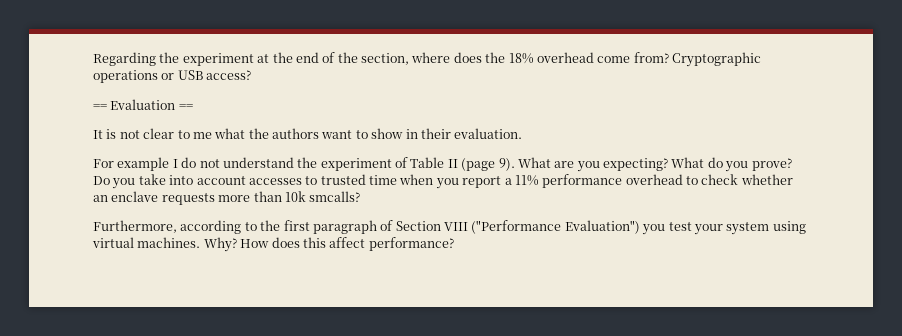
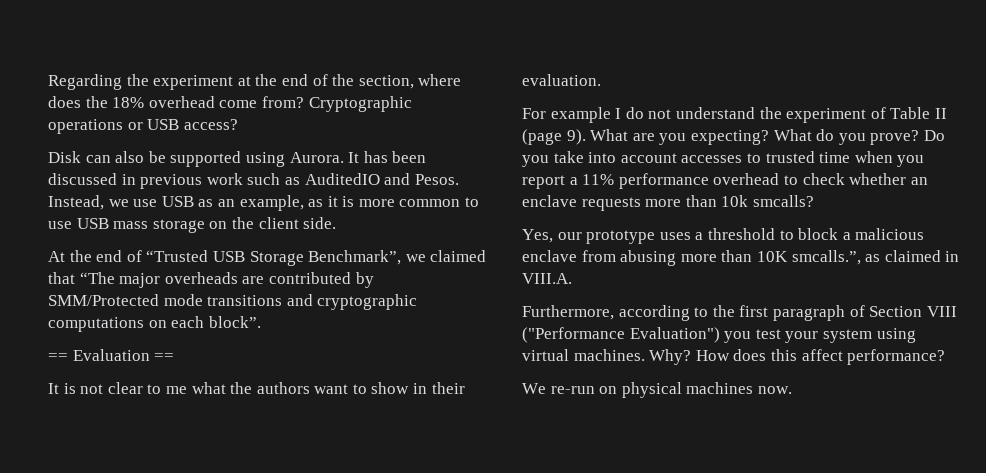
(252, 75) none -> [48,151,427,167] [48,173,459,189] [48,195,480,211] [48,217,337,233] [48,250,487,266] [48,272,374,288] [48,294,418,310] [48,316,261,332] // Disk can also be supported using Aurora. It has been discussed in previous work such as AuditedIO and Pesos. Instead, we use USB as an example, as it is more common to use USB mass storage on the client side. // At the end of “Trusted USB Storage Benchmark”, we claimed that “The major overheads are contributed by SMM/Protected mode transitions and cryptographic computations on each block”.
(361, 196) none -> [522,228,925,244] [522,250,960,266] [522,273,572,284] // Yes, our prototype uses a threshold to block a malicious enclave from abusing more than 10K smcalls.”, as claimed in VIII.A.
(454, 244) none -> [522,382,792,398] // We re-run on physical machines now.

